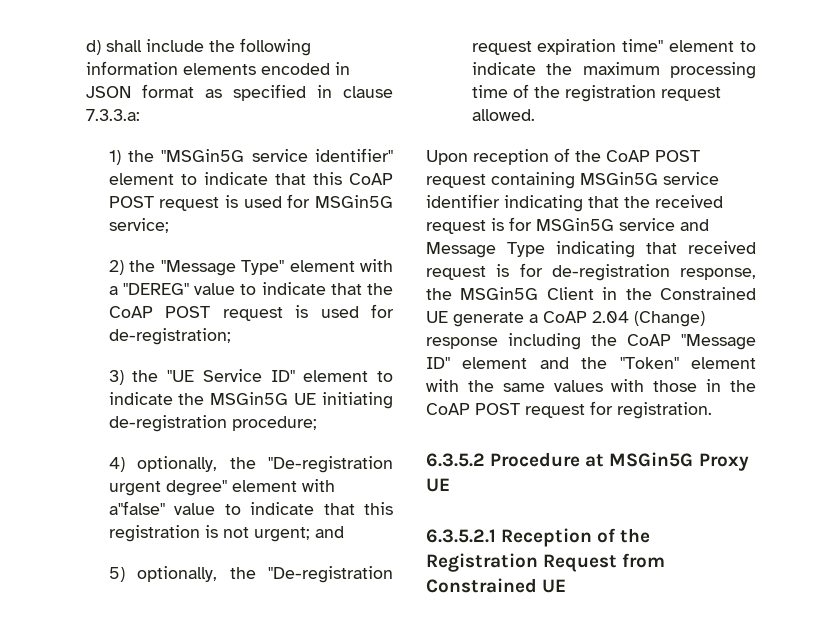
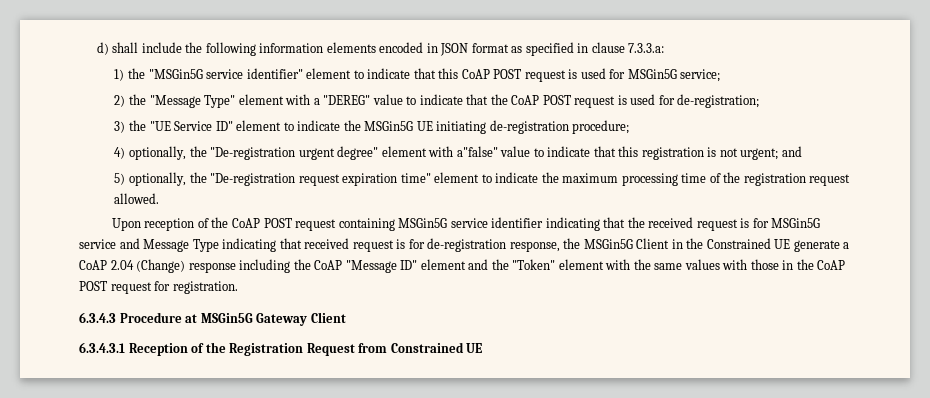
[426,453,485,467] 6.3.5.2 -> [79,312,116,323] 6.3.4.3
[698,453,749,471] [426,478,450,492] [426,529,496,543] Proxy UE // 6.3.5.2.1 -> [256,312,346,326] [79,342,125,353] Gateway Client // 6.3.4.3.1

